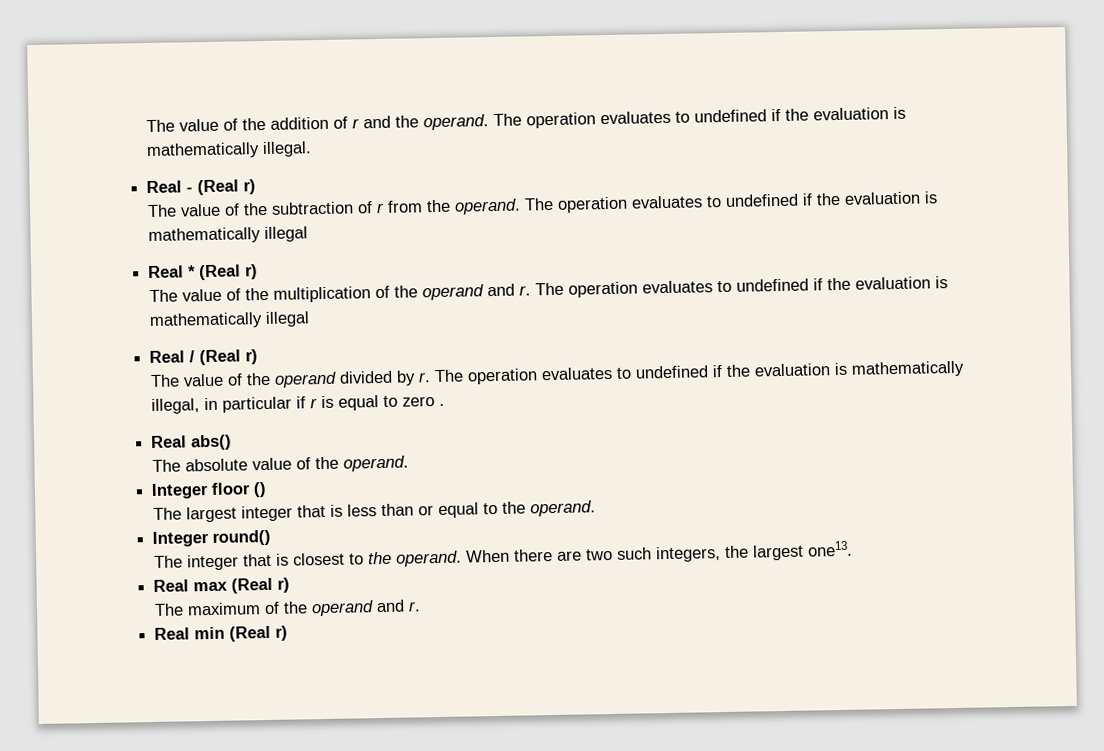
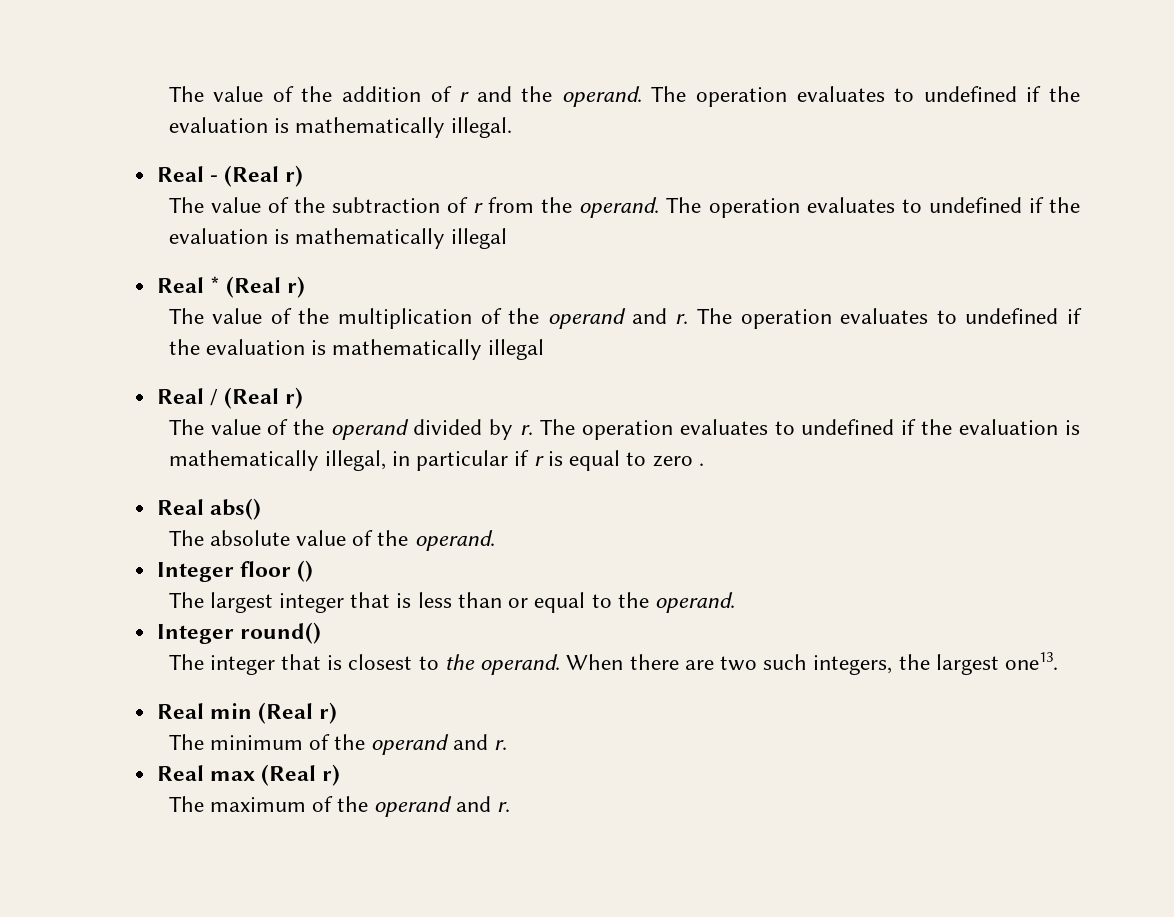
(854, 548) none -> [156,702,338,724] [168,734,507,755] // Real min (Real r) // The minimum of the operand and r.
[153,625,288,642] // Real min (Real r) -> (510, 807) none

